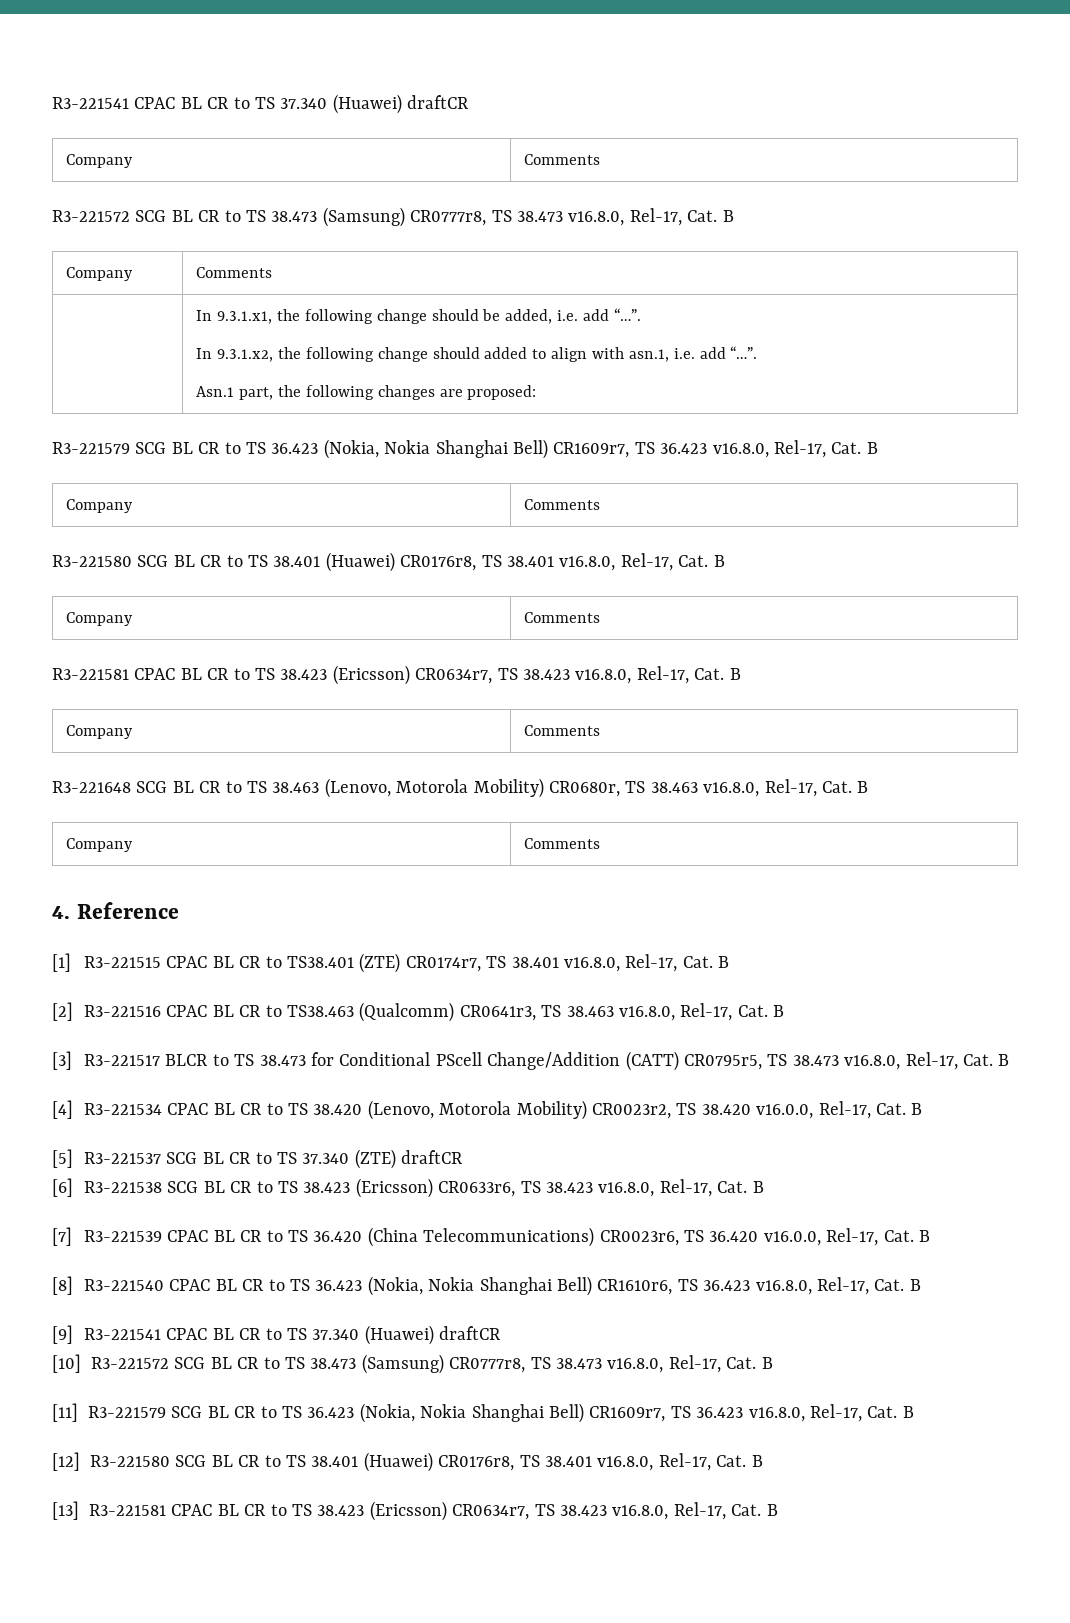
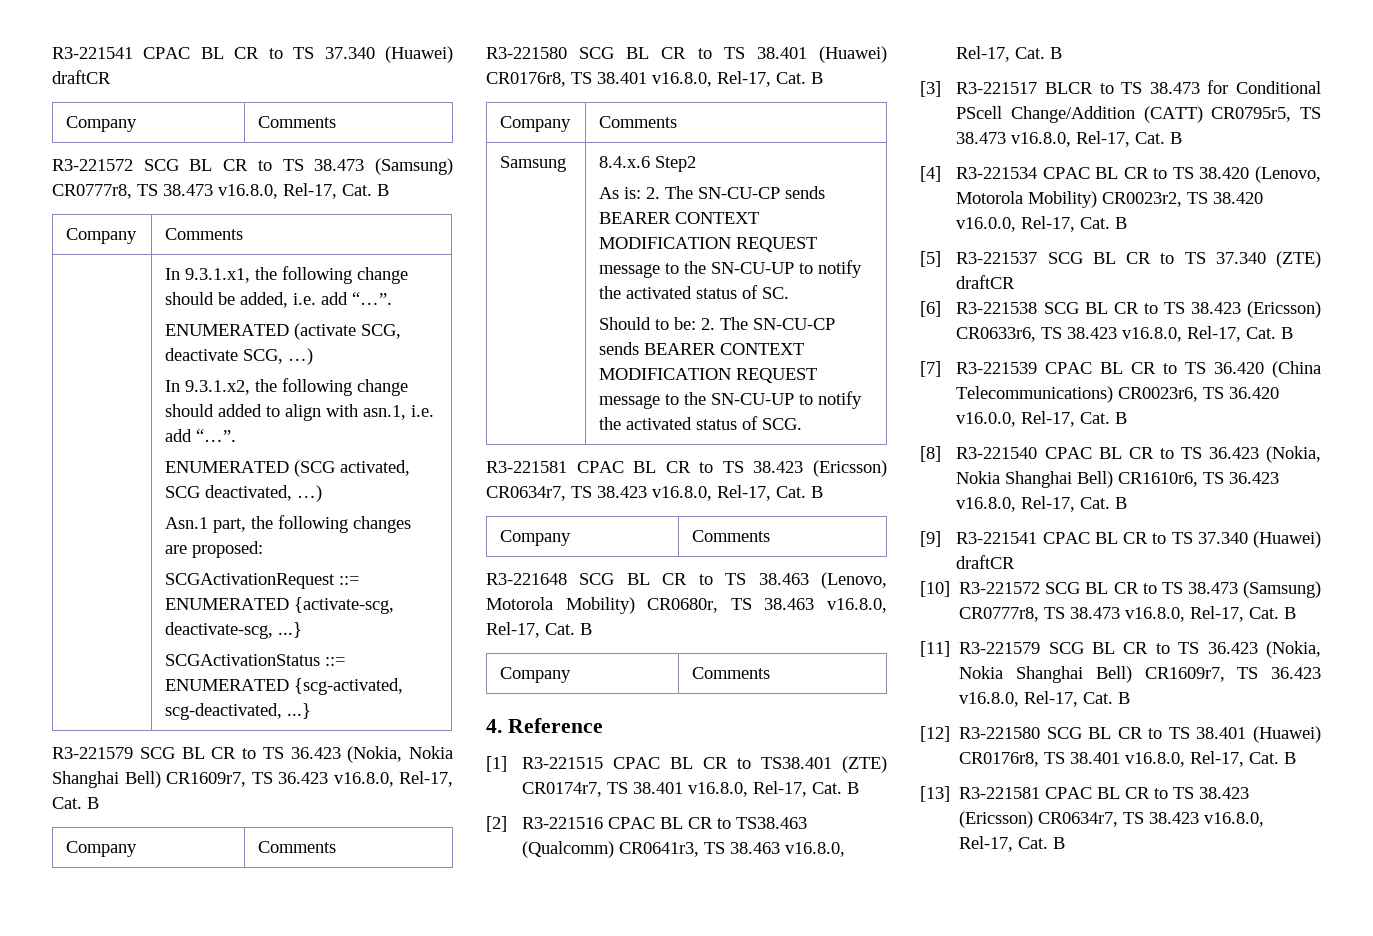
(641, 314) none -> [165,323,402,340] [165,348,314,365] // ENUMERATED (activate SCG, deactivate SCG, …)
(758, 352) none -> [165,460,411,477] [165,485,323,502] // ENUMERATED (SCG activated, SCG deactivated, …)
(537, 392) none -> [165,573,360,589] [165,597,395,614] [165,622,303,639] [165,654,346,666] [165,678,404,695] [165,703,312,720] // SCGActivationRequest ::= ENUMERATED {activate-scg, deactivate-scg, ...} // SCGActivationStatus ::= ENUMERATED {scg-activated, scg-deactivated, ...}
(601, 617) none -> [500,156,567,172] [599,156,697,172] [599,186,826,199] [599,212,760,224] [599,237,818,252] [599,260,863,278] [599,285,790,299] [599,317,836,330] [599,342,805,355] [599,368,818,383] [599,391,863,409] [599,416,803,430] // Samsung | 8.4.x.6 Step2 // As is: 2. The SN-CU-CP sends BEARER CONTEXT MODIFICATION REQUEST message to the SN-CU-UP to notify the activated status of SC. // Should to be: 2. The SN-CU-CP sends BEARER CONTEXT MODIFICATION REQUEST message to the SN-CU-UP to notify the activated status of SCG.

